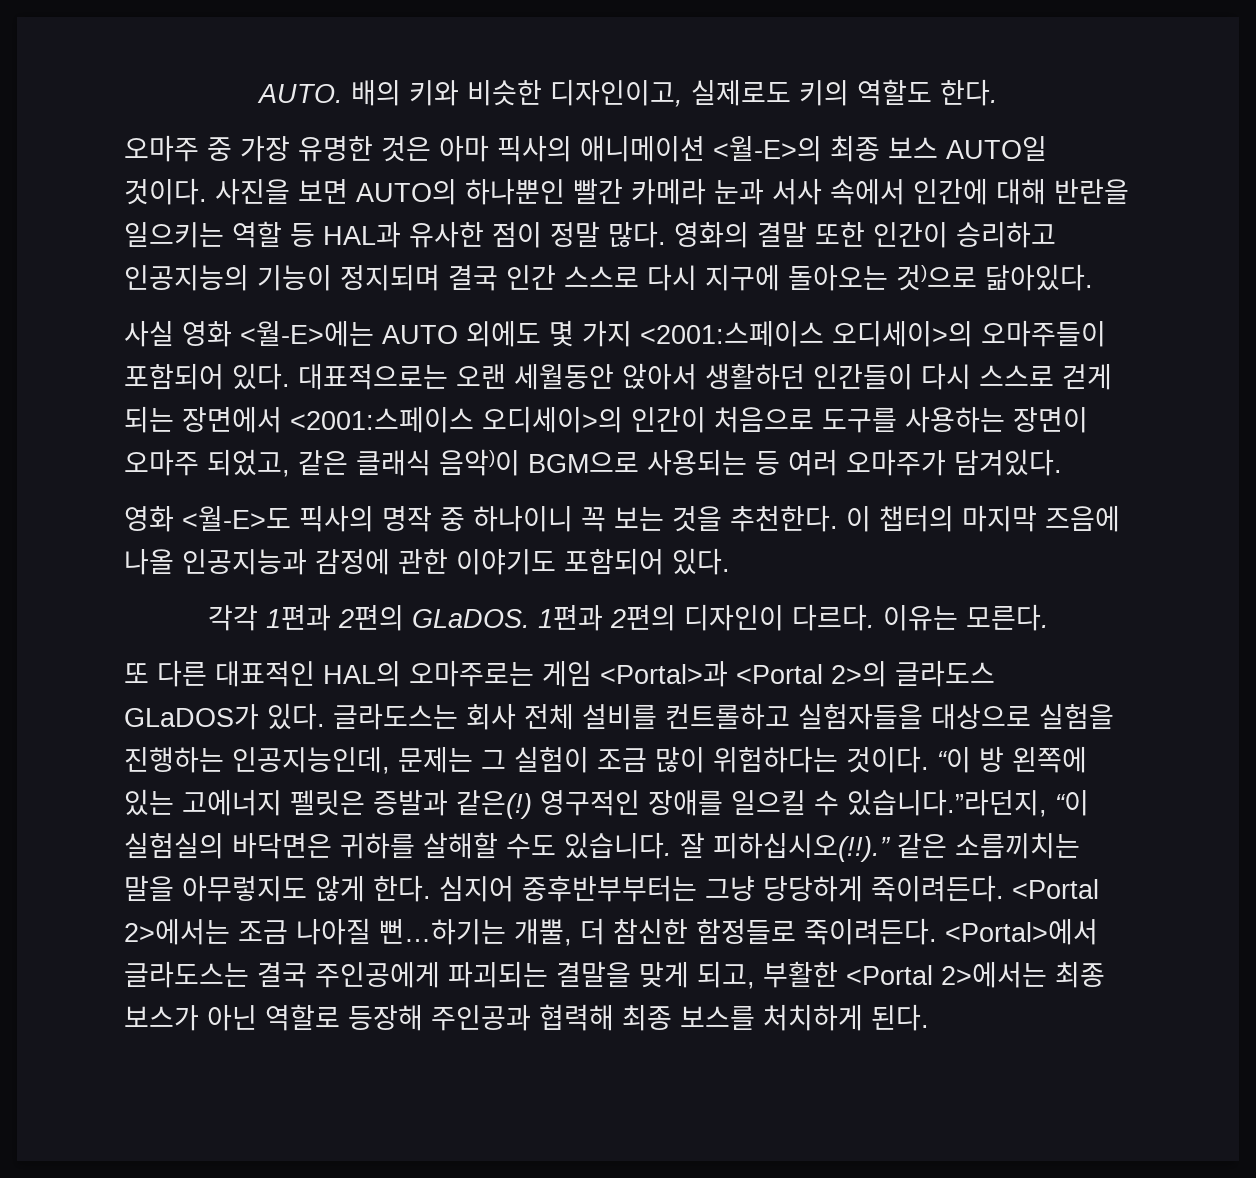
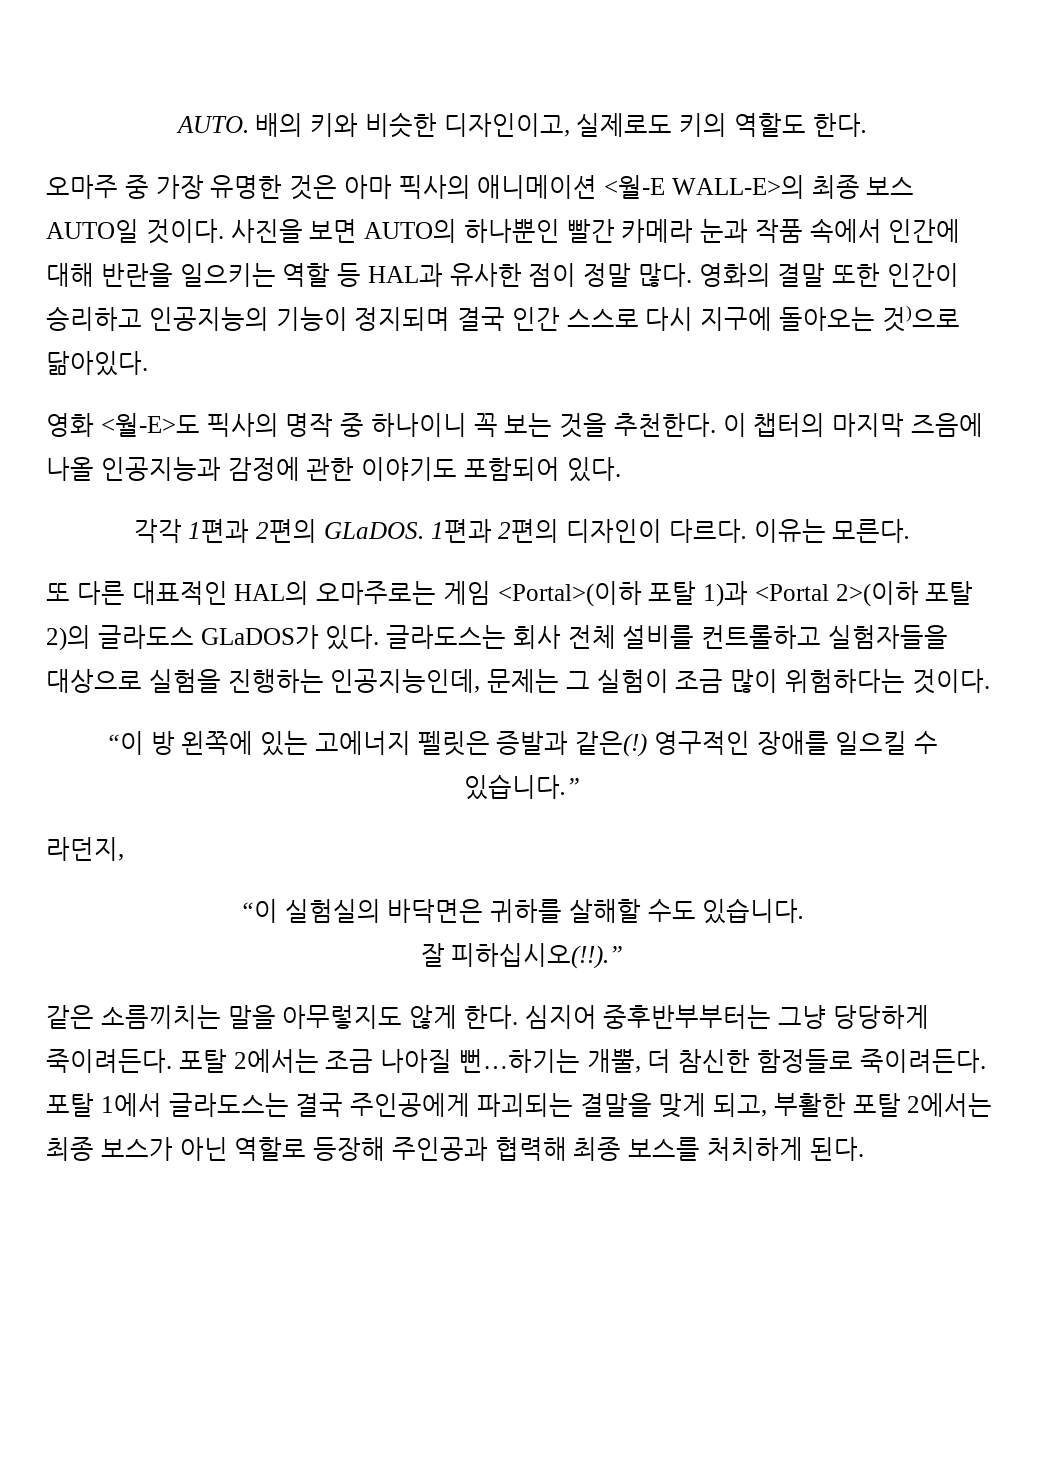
[713,136,822,162] <월-E>의 -> [604,175,805,199] <월-E WALL-E>의
[772,178,822,205] 서사 -> [754,219,803,243] 작품
[124,320,1106,347] [124,363,1112,390] [124,406,1088,433] [124,449,1062,477] // 사실 영화 <월-E>에는 AUTO 외에도 몇 가지 <2001:스페이스 오디세이>의 오마주들이 포함되어 있다. 대표적으로는 오랜 세월동안 앉아서 생활하던 인간들이 다시 스스로 걷게 되는 장면에서 <2001:스페이스 오디세이>의 인간이 처음으로 도구를 사용하는 장면이 오마주 되었고, 같은 클래식 음악)이 BGM으로 사용되는 등 여러 오마주가 담겨있다. -> (148, 363) none
[600,661,887,687] <Portal>과 <Portal 2>의 -> [497,581,974,607] [46,625,91,651] <Portal>(이하 포탈 1)과 <Portal 2>(이하 포탈 2)의
(929, 759) none -> (990, 681) //
[847,789,1047,817] 있습니다.”라던지, -> [464,774,580,800] [46,837,124,861] 있습니다.” // 라던지, //
(672, 845) none -> (805, 911) //
(890, 847) none -> (624, 956) //
[1012,879,1099,899] [124,918,230,945] <Portal 2>에서는 -> [178,1049,319,1073] 포탈 2에서는
[945,918,1098,945] <Portal>에서 -> [46,1093,162,1117] 포탈 1에서
[846,961,1047,988] <Portal 2>에서는 -> [852,1093,993,1117] 포탈 2에서는

